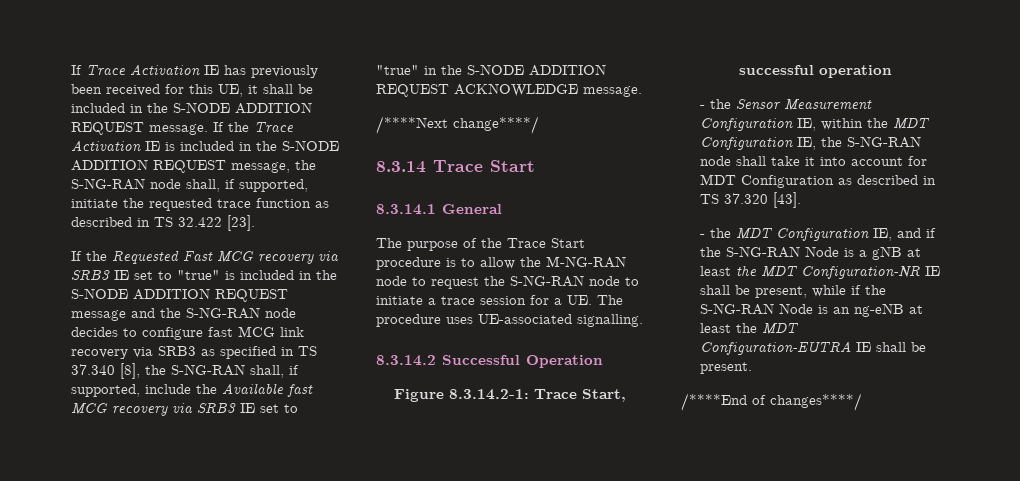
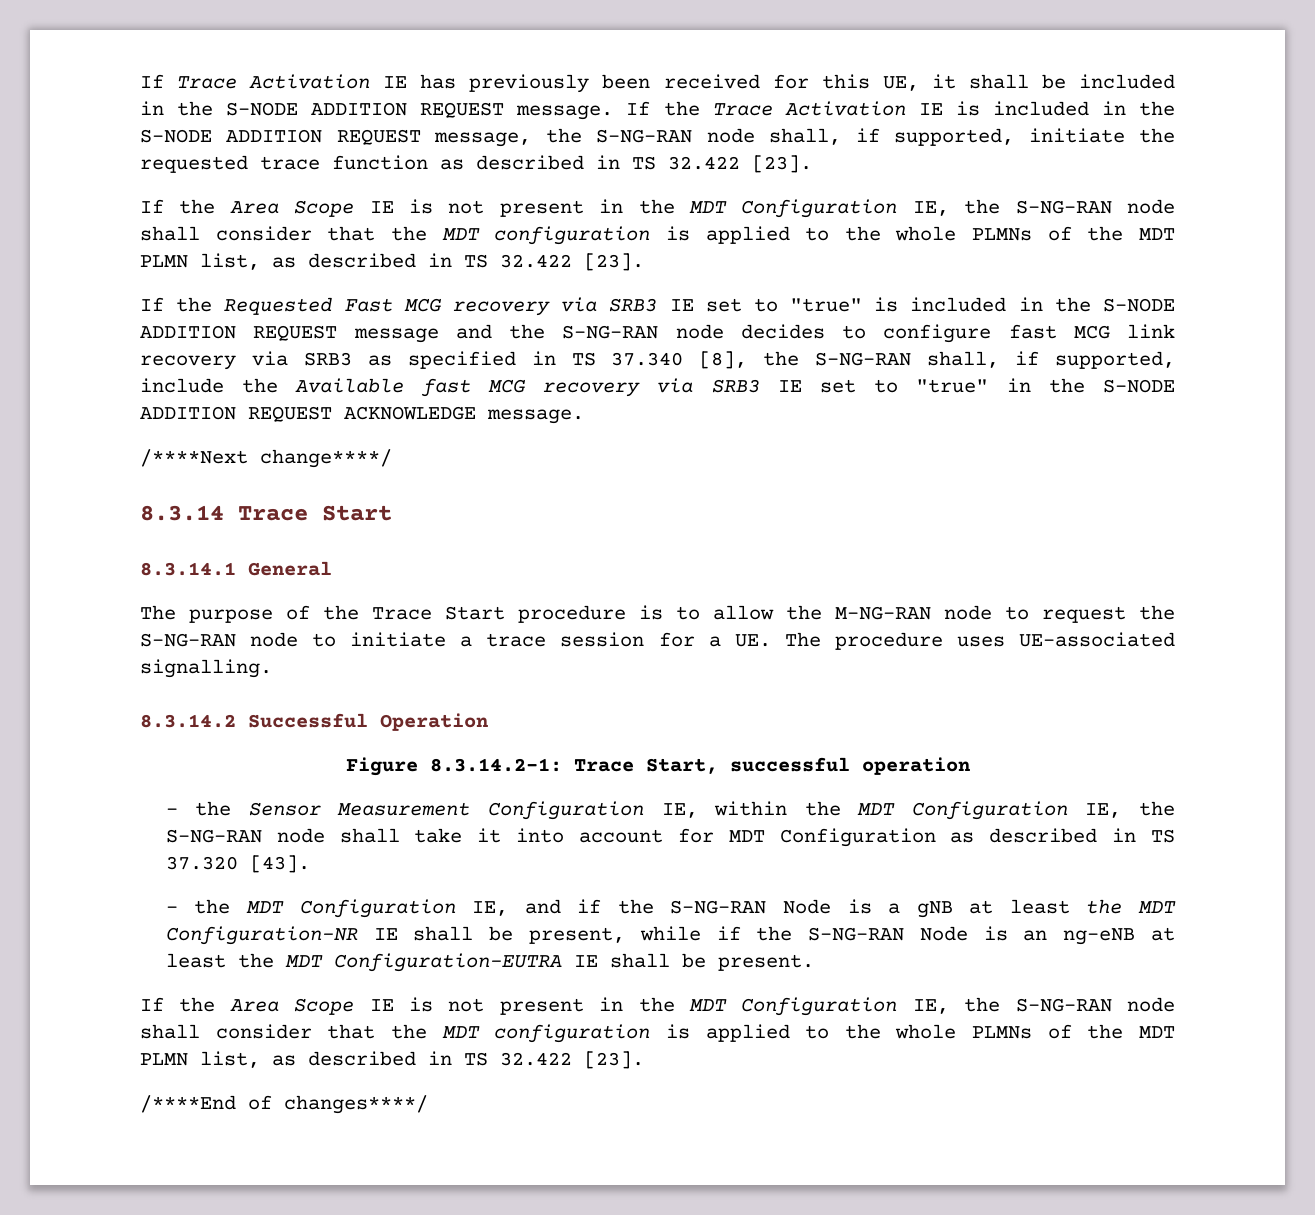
(255, 223) none -> [140,199,1175,218] [140,226,1175,245] [140,253,644,271] // If the Area Scope IE is not present in the MDT Configuration IE, the S-NG-RAN node shall consider that the MDT configuration is applied to the whole PLMNs of the MDT PLMN list, as described in TS 32.422 [23].
(753, 368) none -> [140,997,1175,1016] [140,1024,1175,1043] [140,1051,644,1069] // If the Area Scope IE is not present in the MDT Configuration IE, the S-NG-RAN node shall consider that the MDT configuration is applied to the whole PLMNs of the MDT PLMN list, as described in TS 32.422 [23].

